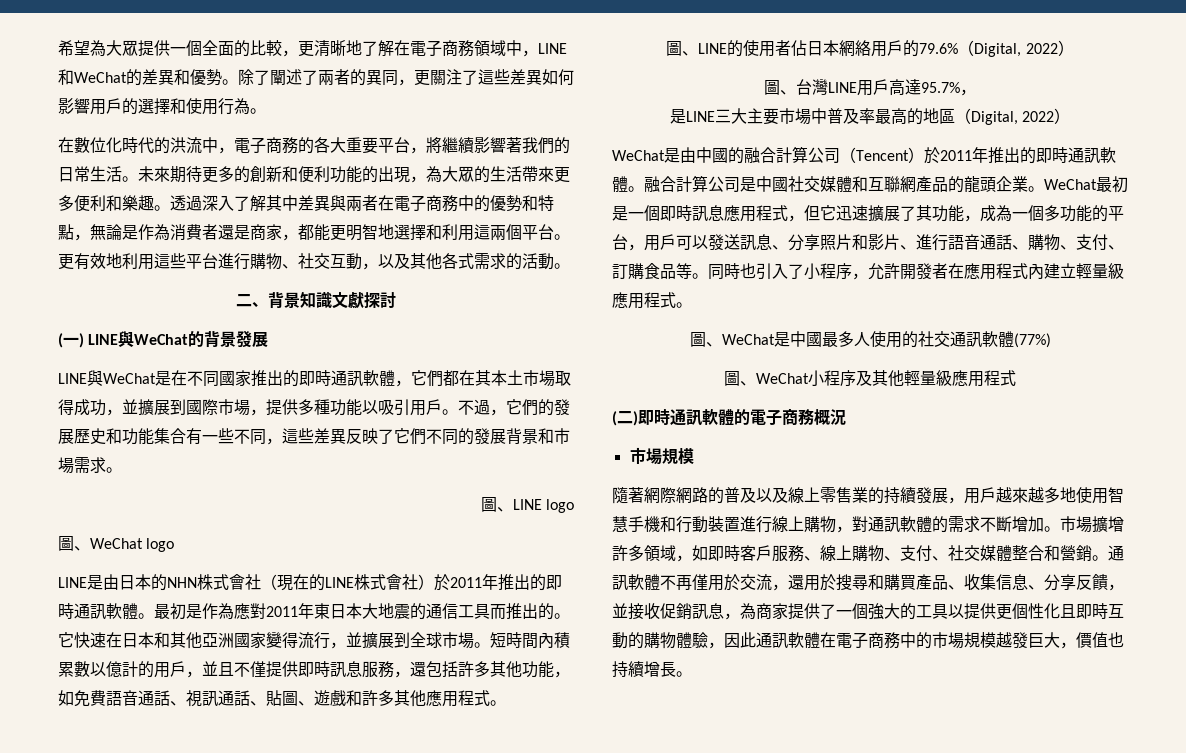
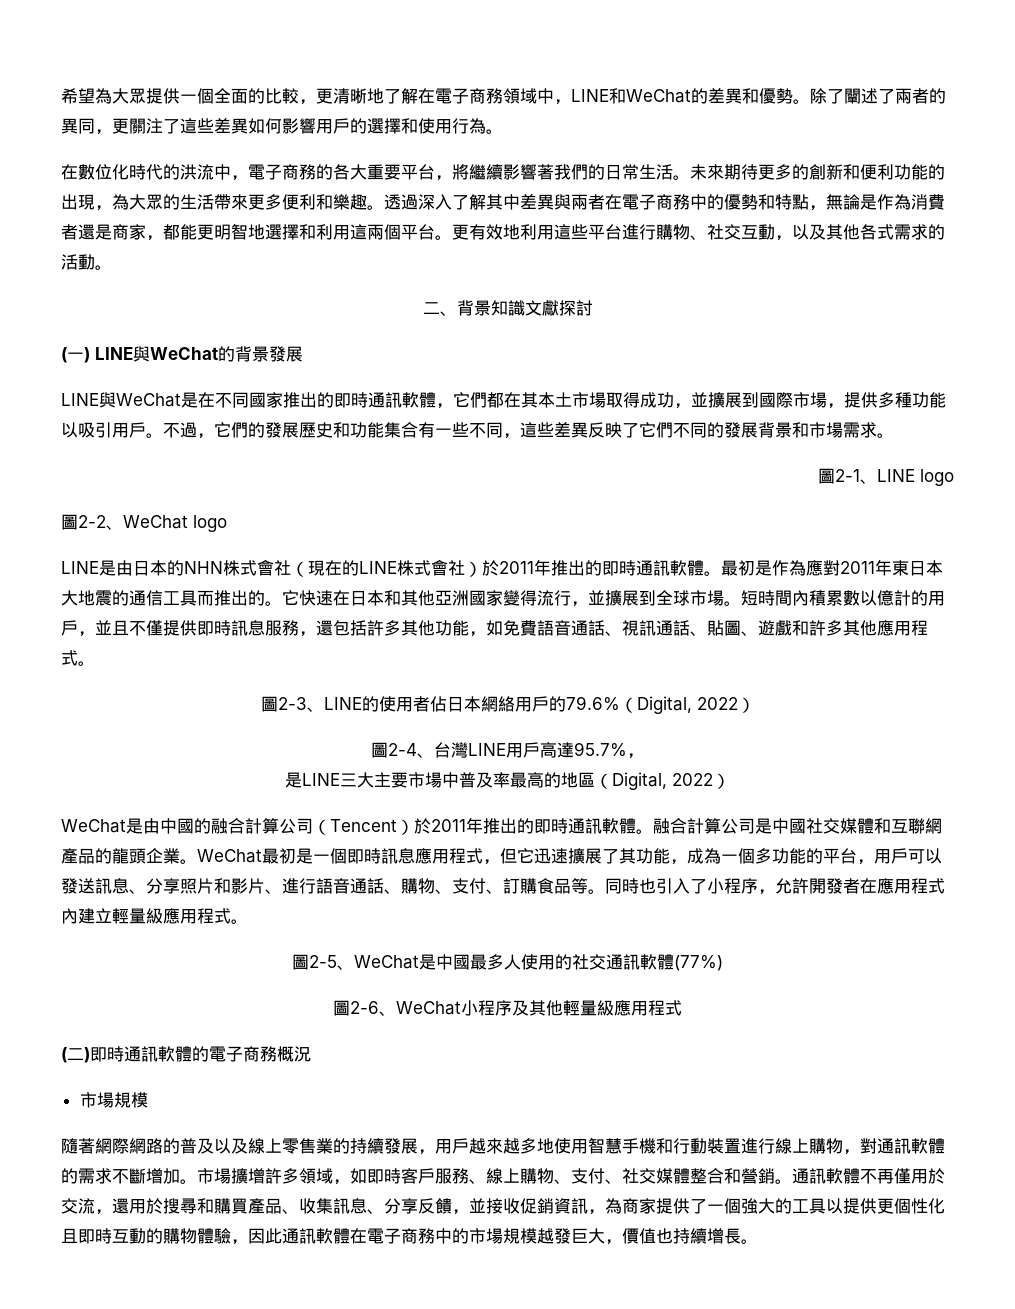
(497, 504) none -> [835,469,860,482] 2-1
(74, 543) none -> [78,515,106,528] 2-2
(683, 48) none -> [277,697,307,710] 2-3
(780, 87) none -> [388,743,417,756] 2-4
(706, 339) none -> [309,955,337,968] 2-5
(740, 378) none -> [350,1001,379,1014] 2-6
[996,574,1012,590] 信 -> [333,1198,350,1214] 訊
[692,603,724,620] 訊息 -> [554,1198,588,1214] 資訊

